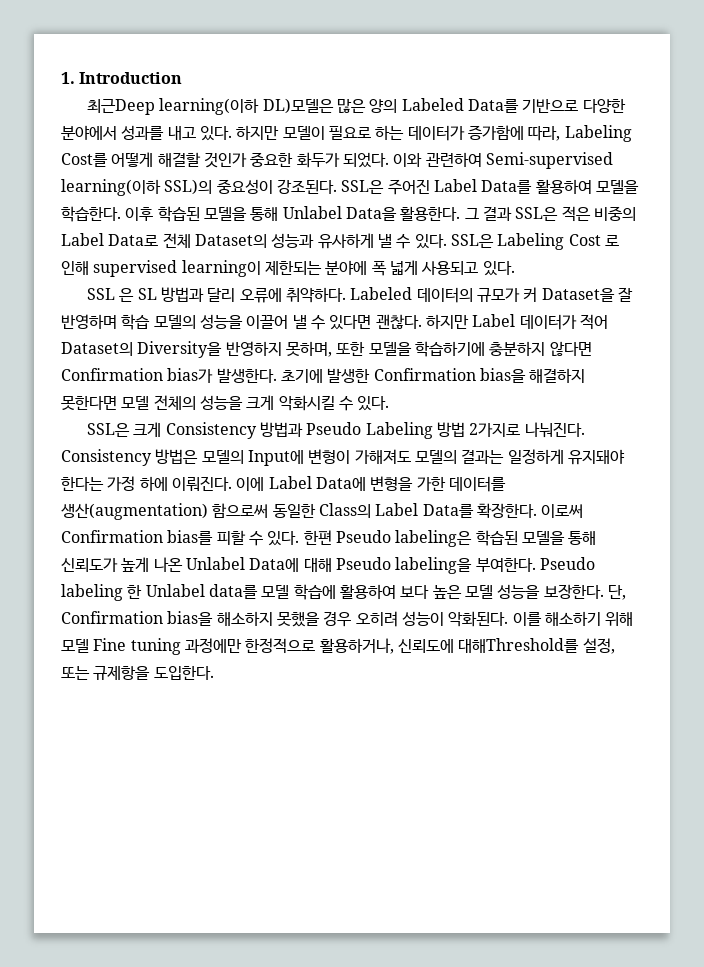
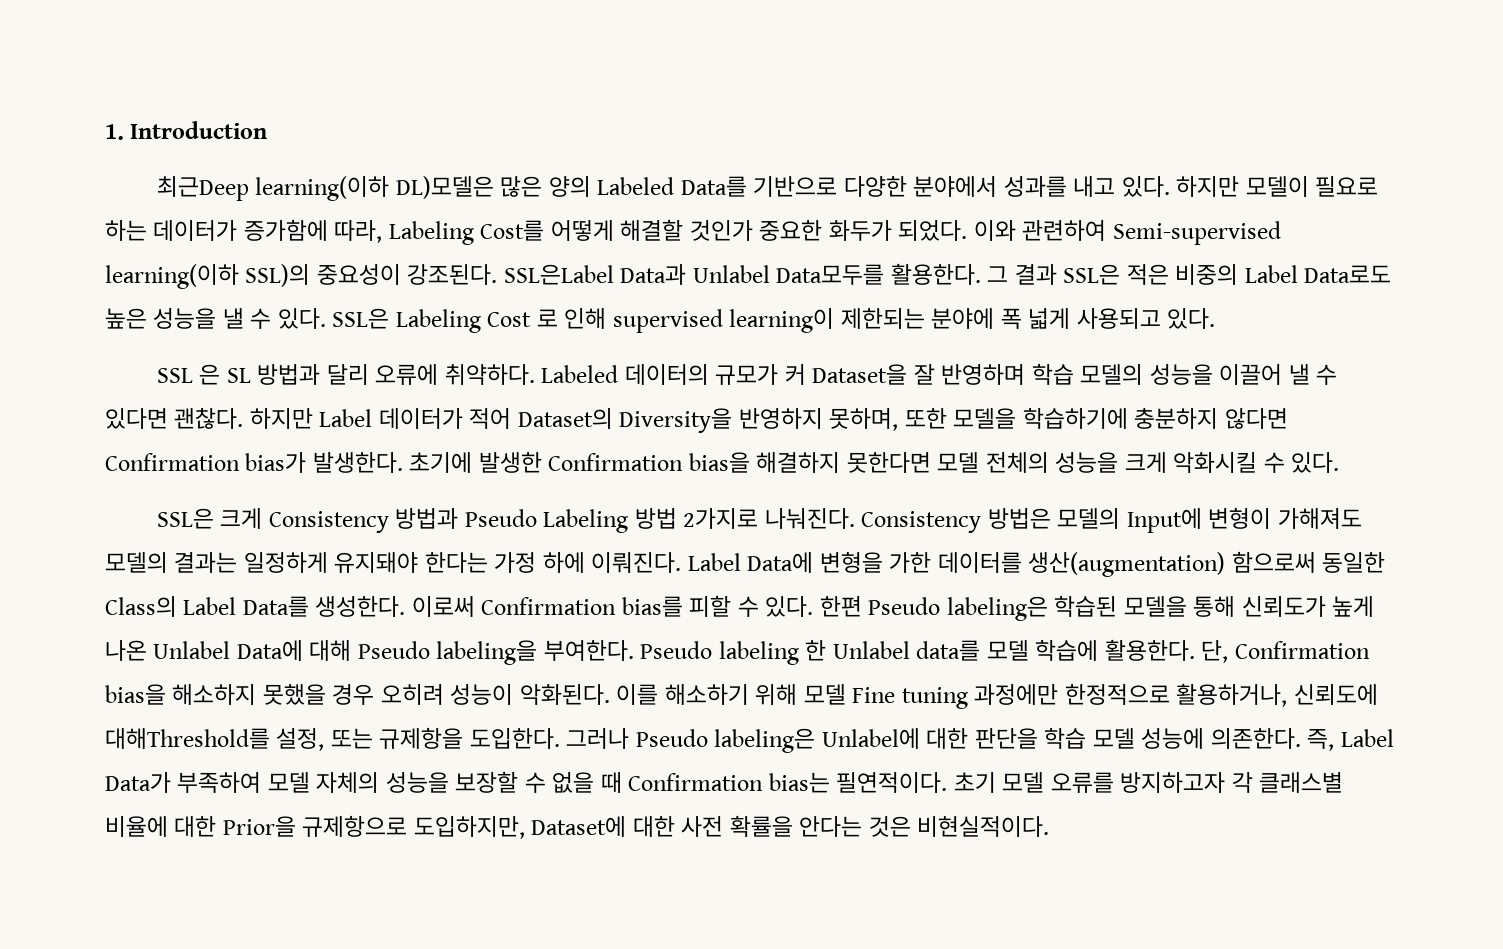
[341,179,639,195] [61,206,397,222] SSL은 주어진 Label Data를 활용하여 모델을 학습한다. 이후 학습된 모델을 통해 Unlabel Data을 -> [503,264,885,285] SSL은Label Data과 Unlabel Data모두를
[108,233,374,249] Data로 전체 Dataset의 성능과 유사하게 -> [1304,265,1392,283] [105,308,217,329] Data로도 높은 성능을
[236,477,265,491] 이에 -> (682, 562) none
[476,503,537,518] 확장한다. -> [315,596,406,617] 생성한다.
[339,584,604,599] 활용하여 보다 높은 모델 성능을 보장한다. -> [1104,639,1195,661] 활용한다.
(214, 672) none -> [566,727,1394,753] [105,771,1344,793] [105,815,1050,839] 그러나 Pseudo labeling은 Unlabel에 대한 판단을 학습 모델 성능에 의존한다. 즉, Label Data가 부족하여 모델 자체의 성능을 보장할 수 없을 때 Confirmation bias는 필연적이다. 초기 모델 오류를 방지하고자 각 클래스별 비율에 대한 Prior을 규제항으로 도입하지만, Dataset에 대한 사전 확률을 안다는 것은 비현실적이다.

